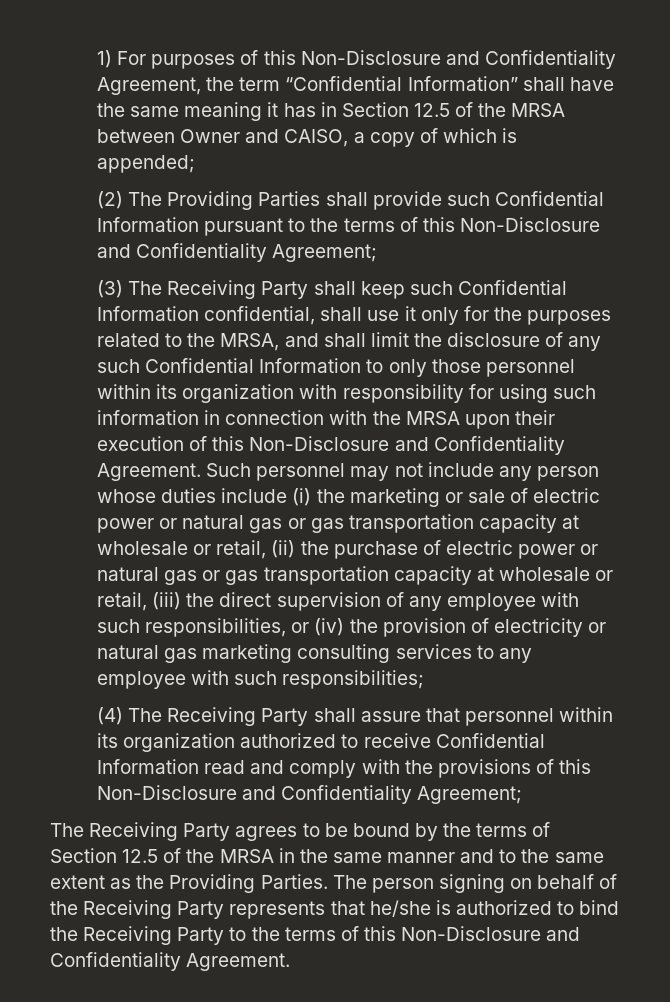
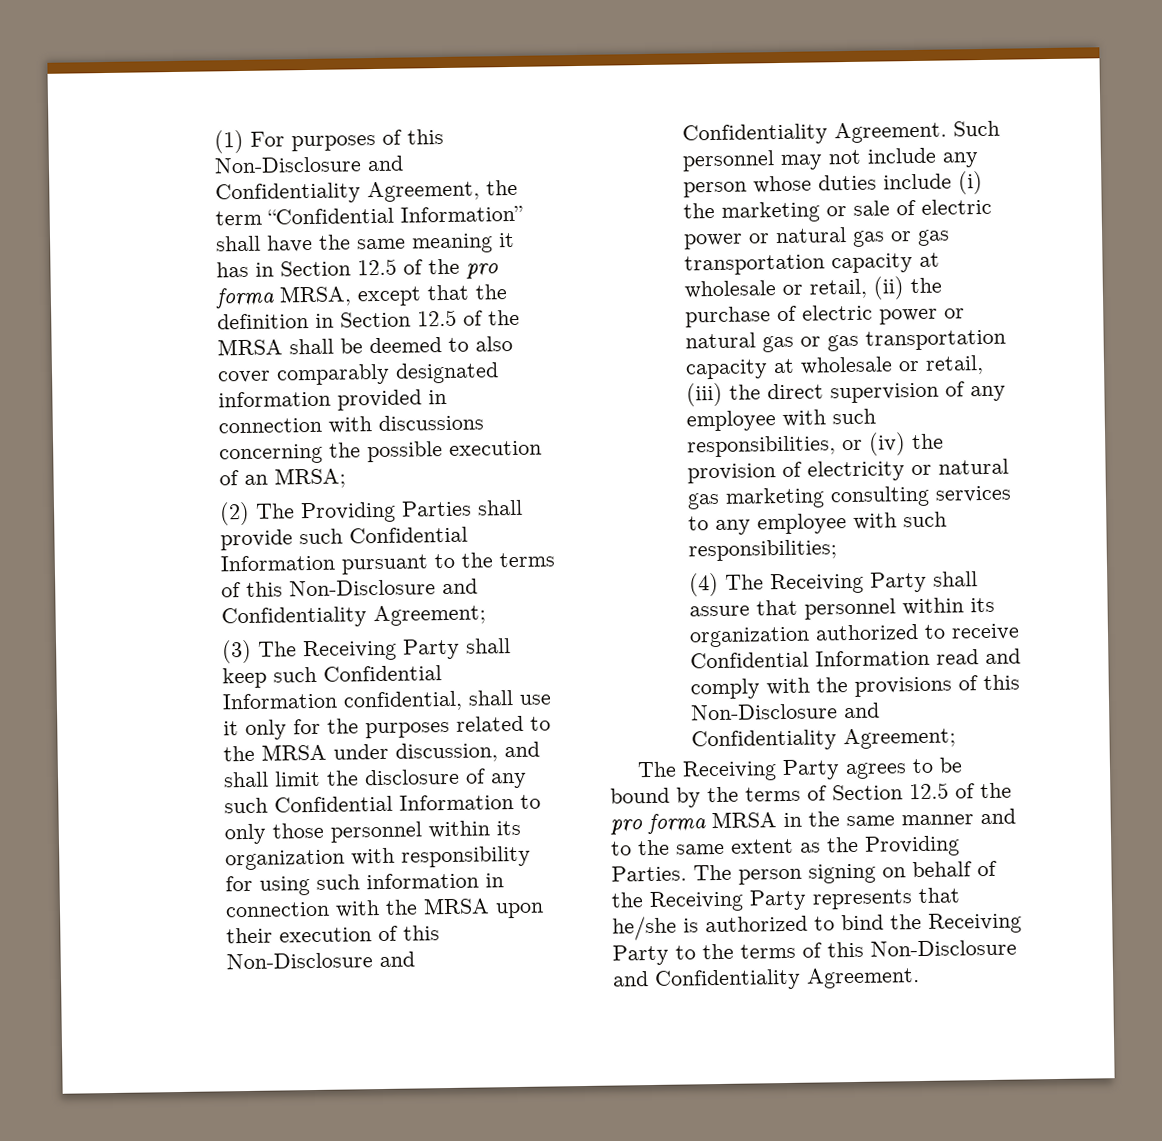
[97,50,113,68] 1) -> [213,129,244,154] (1)
[511,103,566,117] [97,128,518,147] [97,155,196,173] MRSA between Owner and CAISO, a copy of which is appended; -> [465,263,499,279] [214,284,507,309] [216,309,520,330] [216,335,513,356] [217,362,499,386] [217,389,447,411] [217,414,484,434] [218,440,542,465] [218,467,346,489] pro forma MRSA, except that the definition in Section 12.5 of the MRSA shall be deemed to also cover comparably designated information provided in connection with discussions concerning the possible execution of an MRSA;
[220,333,280,351] MRSA, -> [260,742,498,763] MRSA under discussion,
(215, 856) none -> [610,813,706,835] pro forma

